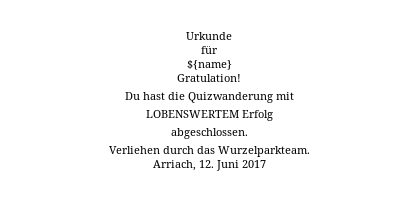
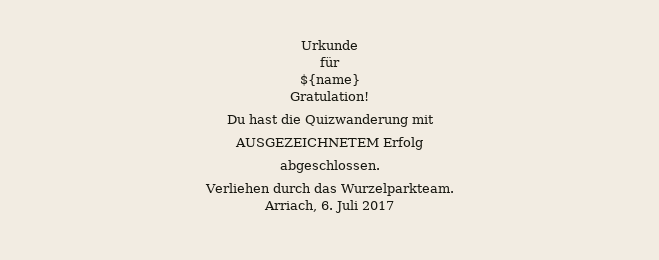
[145,110,239,118] LOBENSWERTEM -> [235,138,379,147] AUSGEZEICHNETEM
[198,160,239,171] 12. Juni -> [321,200,358,213] 6. Juli

